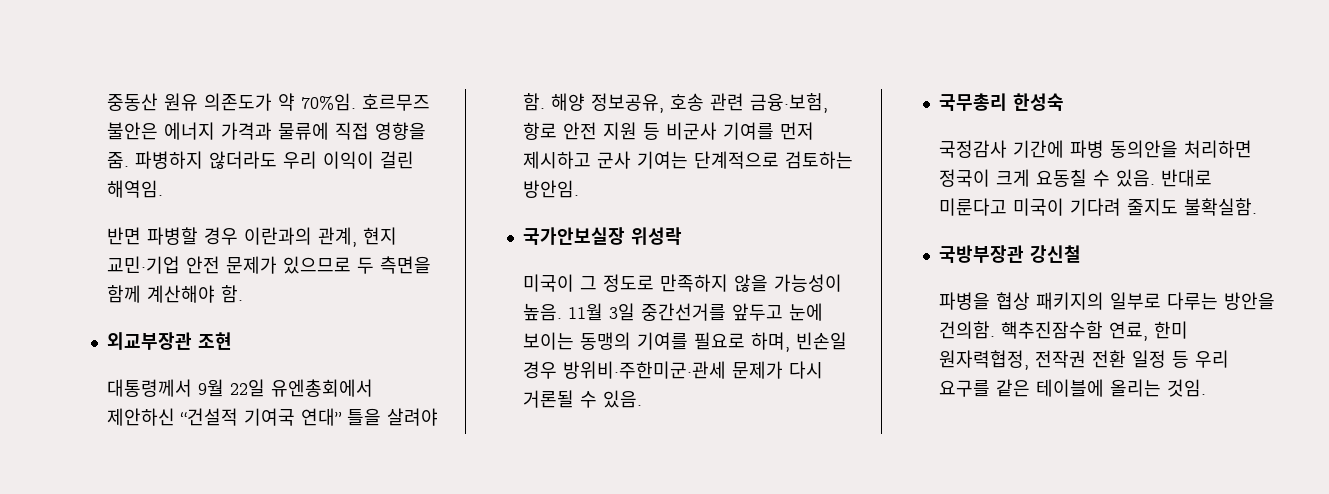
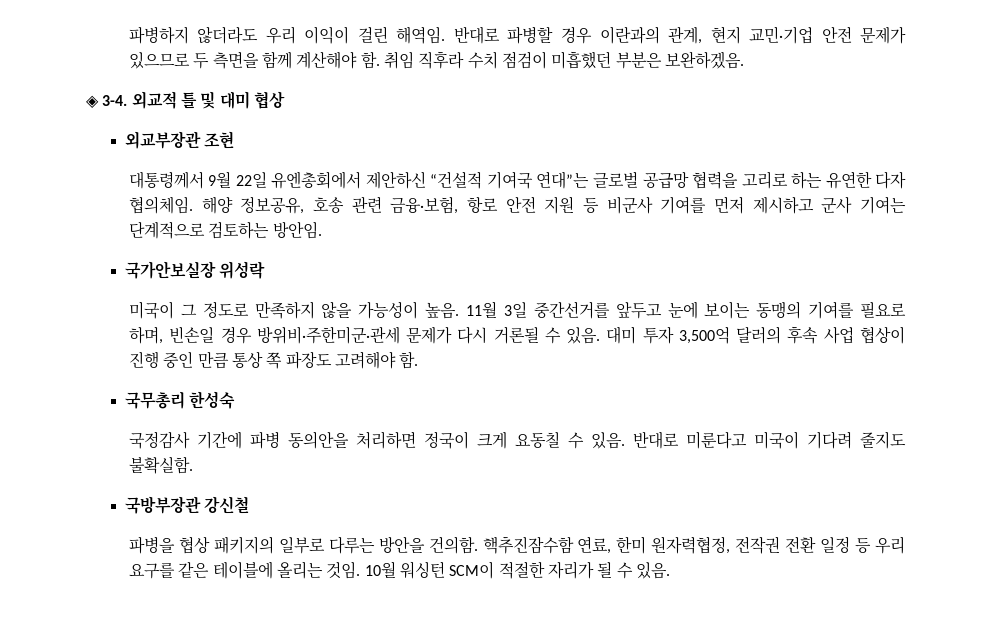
[107,93,431,111] [107,122,427,140] [107,152,130,169] 중동산 원유 의존도가 약 70%임. 호르무즈 불안은 에너지 가격과 물류에 직접 영향을 줌. -> (128, 35) none
[107,227,142,245] // 반면 -> [453,26,500,44] 반대로
(244, 294) none -> [383,51,744,69] [86,91,285,109] 취임 직후라 수치 점검이 미흡했던 부분은 보완하겠음. // ◈ 3-4. 외교적 틀 및 대미 협상
[301,408,439,426] [523,93,546,111] 연대” 틀을 살려야 함. -> [536,171,906,189] [128,196,193,214] 연대”는 글로벌 공급망 협력을 고리로 하는 유연한 다자 협의체임.
(643, 399) none -> [606,326,905,344] [128,351,419,369] 대미 투자 3,500억 달러의 후속 사업 협상이 진행 중인 만큼 통상 쪽 파장도 고려해야 함.
(1207, 388) none -> [364,561,670,579] 10월 워싱턴 SCM이 적절한 자리가 될 수 있음.

